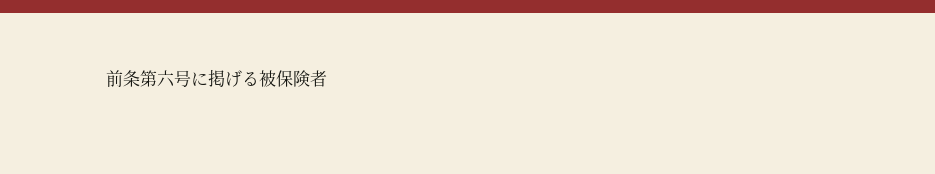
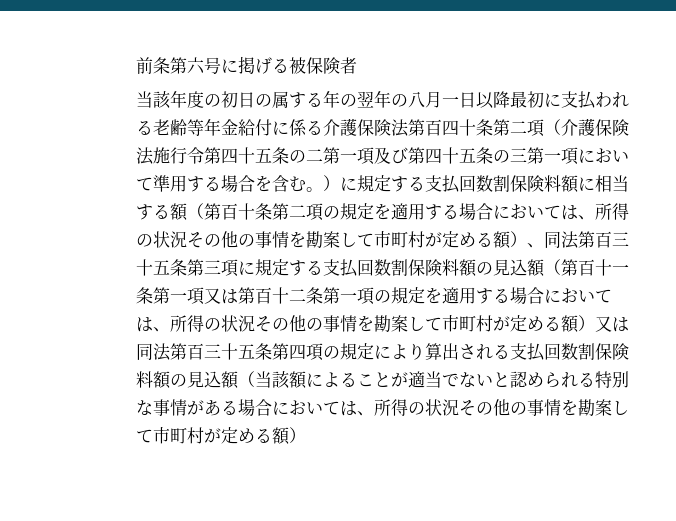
(327, 78) none -> [136,90,630,109] [136,118,630,137] [136,147,630,165] [136,175,630,193] [136,203,630,221] [136,231,630,249] [136,259,630,277] [136,287,613,305] [136,315,630,333] [136,343,630,361] [136,371,630,389] [136,399,630,416] [136,427,307,445] // 当該年度の初日の属する年の翌年の八月一日以降最初に支払われる老齢等年金給付に係る介護保険法第百四十条第二項（介護保険法施行令第四十五条の二第一項及び第四十五条の三第一項において準用する場合を含む。）に規定する支払回数割保険料額に相当する額（第百十条第二項の規定を適用する場合においては、所得の状況その他の事情を勘案して市町村が定める額）、同法第百三十五条第三項に規定する支払回数割保険料額の見込額（第百十一条第一項又は第百十二条第一項の規定を適用する場合においては、所得の状況その他の事情を勘案して市町村が定める額）又は同法第百三十五条第四項の規定により算出される支払回数割保険料額の見込額（当該額によることが適当でないと認められる特別な事情がある場合においては、所得の状況その他の事情を勘案して市町村が定める額）

